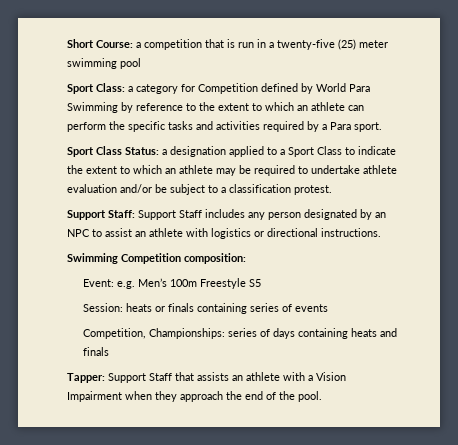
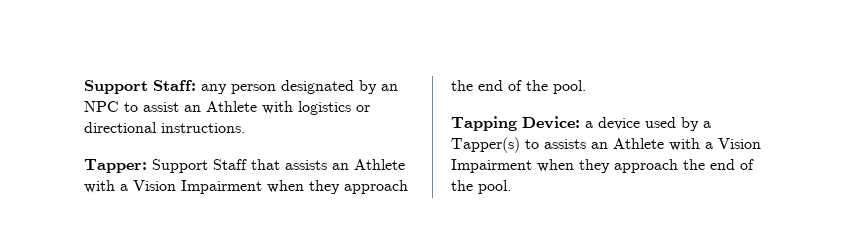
[67,39,388,50] [67,58,141,69] [67,83,370,94] [67,102,364,113] [67,121,382,132] [67,146,396,157] [67,165,397,176] [67,184,332,195] [67,209,245,220] Short Course: a competition that is run in a twenty-five (25) meter swimming pool // Sport Class: a category for Competition defined by World Para Swimming by reference to the extent to which an athlete can perform the specific tasks and activities required by a Para sport. // Sport Class Status: a designation applied to a Sport Class to indicate the extent to which an athlete may be required to undertake athlete evaluation and/or be subject to a classification protest. // Support Staff: Support Staff includes -> [84,80,196,94] Support Staff:
[149,228,183,237] athlete -> [206,101,257,112] Athlete
[67,253,246,264] [82,278,261,289] [82,303,328,314] [82,328,397,339] [82,347,109,356] // Swimming Competition composition: // Event: e.g. Men’s 100m Freestyle S5 // Session: heats or finals containing series of events // Competition, Championships: series of days containing heats and finals -> (245, 128) none
[246,372,280,381] athlete -> [354,159,405,170] Athlete
(322, 396) none -> [451,116,711,131] [451,137,761,153] [451,159,754,173] [451,180,511,194] // Tapping Device: a device used by a Tapper(s) to assists an Athlete with a Vision Impairment when they approach the end of the pool.

